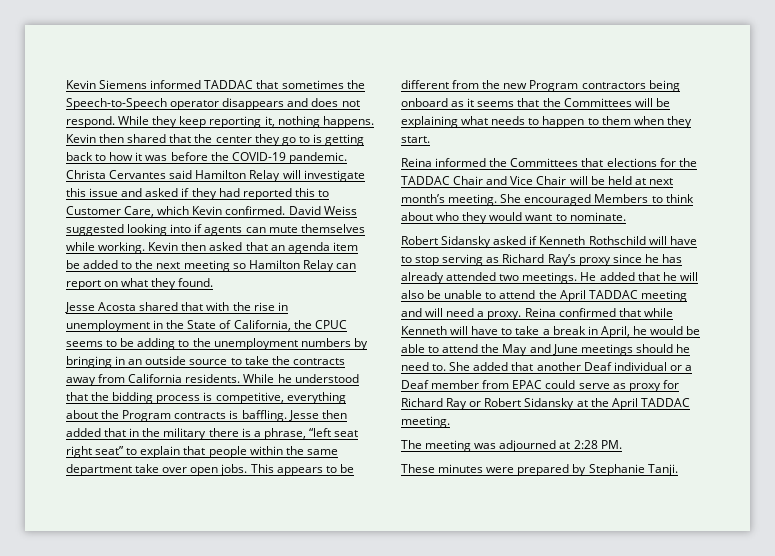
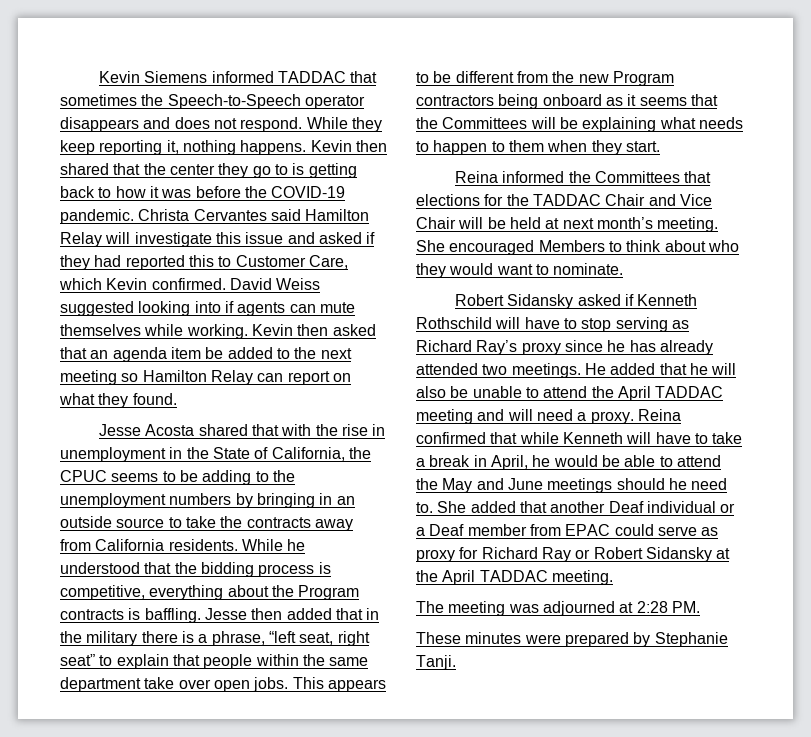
[334,430,359,437] seat -> [299,632,334,645] seat,

